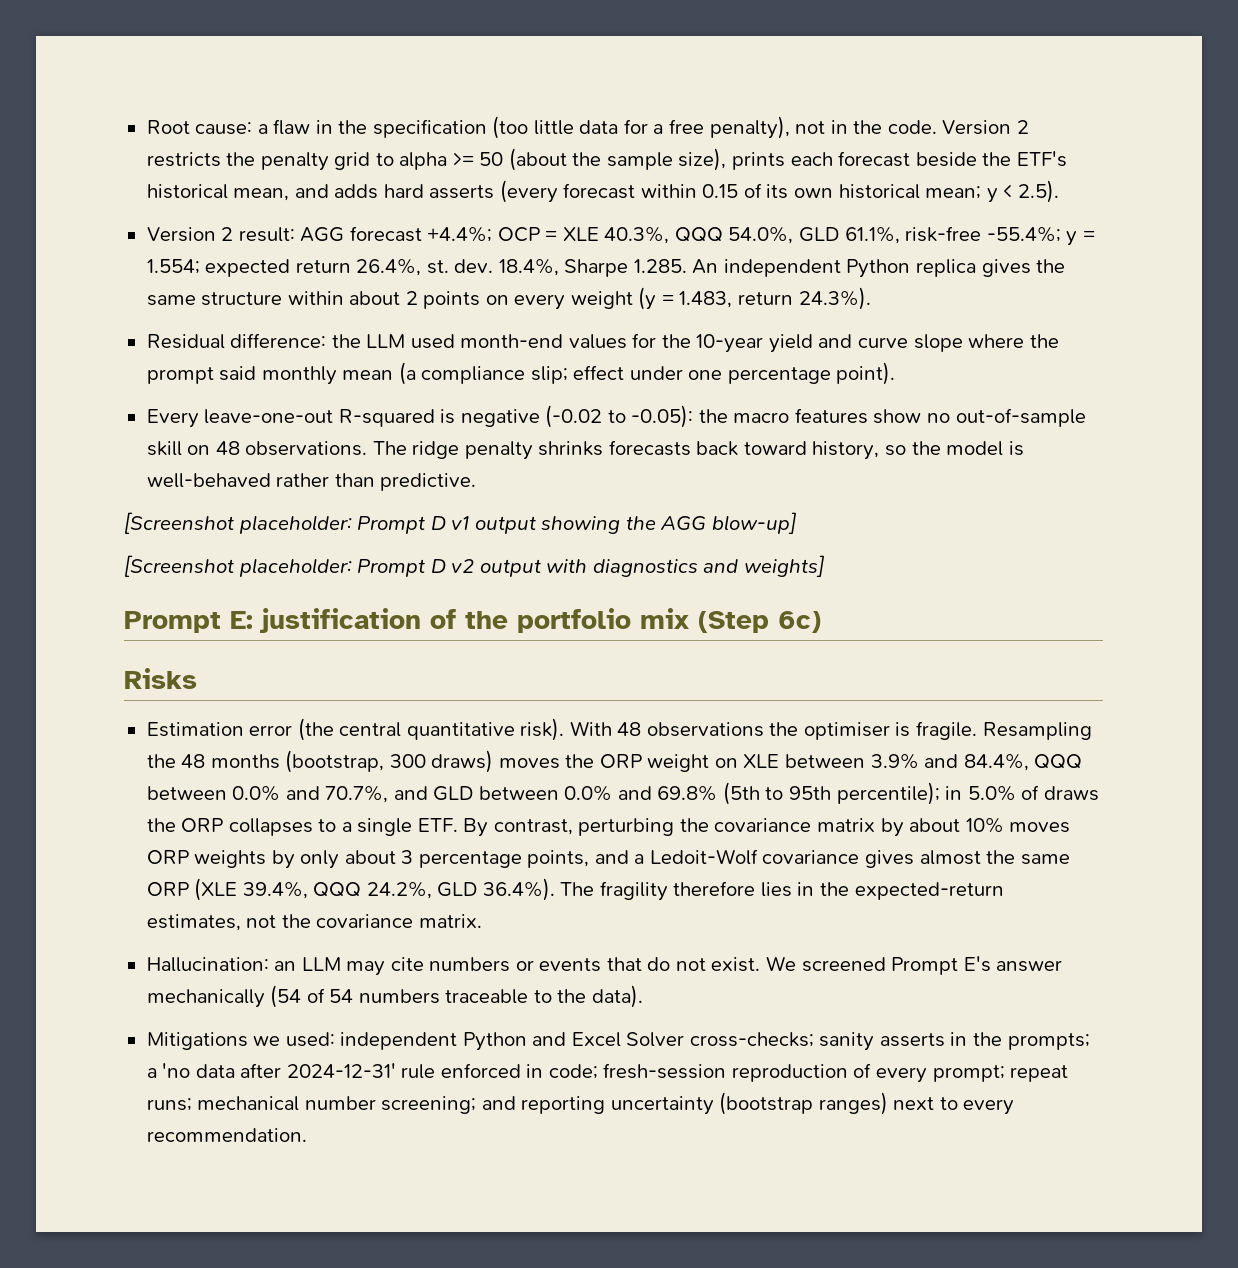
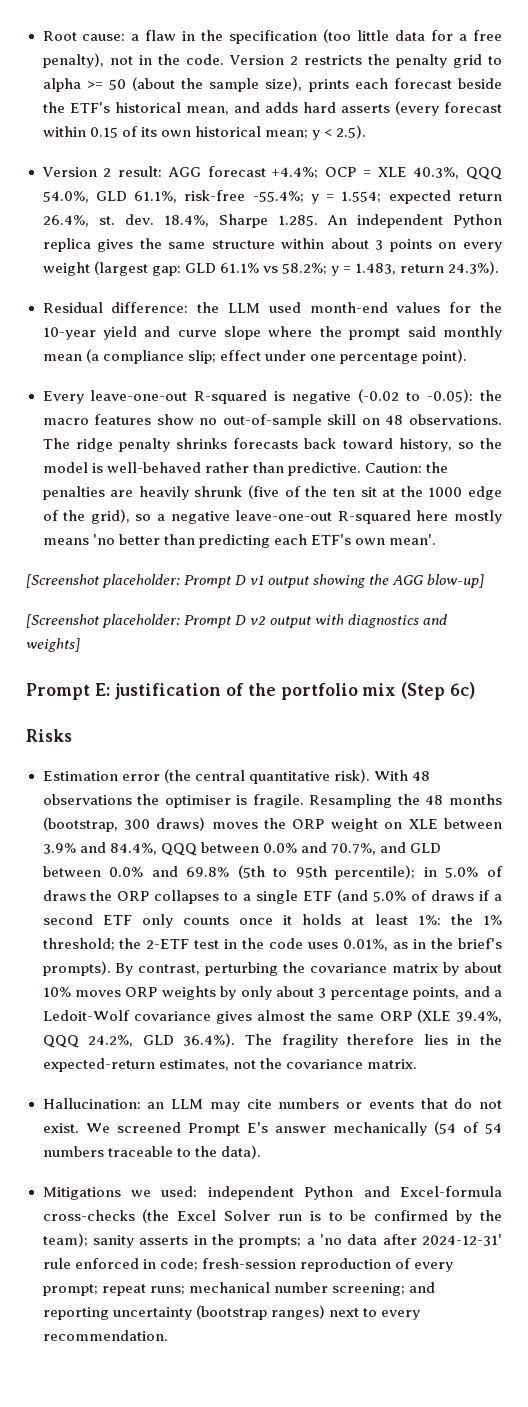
[405,291,418,305] 2 -> [375,240,384,250] 3
[638,287,657,310] (y -> [93,261,339,276] (largest gap: GLD 61.1% vs 58.2%; y
(477, 482) none -> [364,462,448,473] [42,485,502,500] [42,509,502,524] [42,534,436,548] Caution: the penalties are heavily shrunk (five of the ten sit at the 1000 edge of the grid), so a negative leave-one-out R-squared here mostly means 'no better than predicting each ETF's own mean'.
[417,818,458,832] ETF. -> [303,889,502,903] [42,914,502,928] [42,938,502,951] [42,961,111,976] ETF (and 5.0% of draws if a second ETF only counts once it holds at least 1%: the 1% threshold; the 2-ETF test in the code uses 0.01%, as in the brief's prompts).
[571,1032,814,1047] Excel Solver cross-checks; -> [400,1186,503,1197] [42,1209,503,1224] [42,1233,88,1247] Excel-formula cross-checks (the Excel Solver run is to be confirmed by the team);

